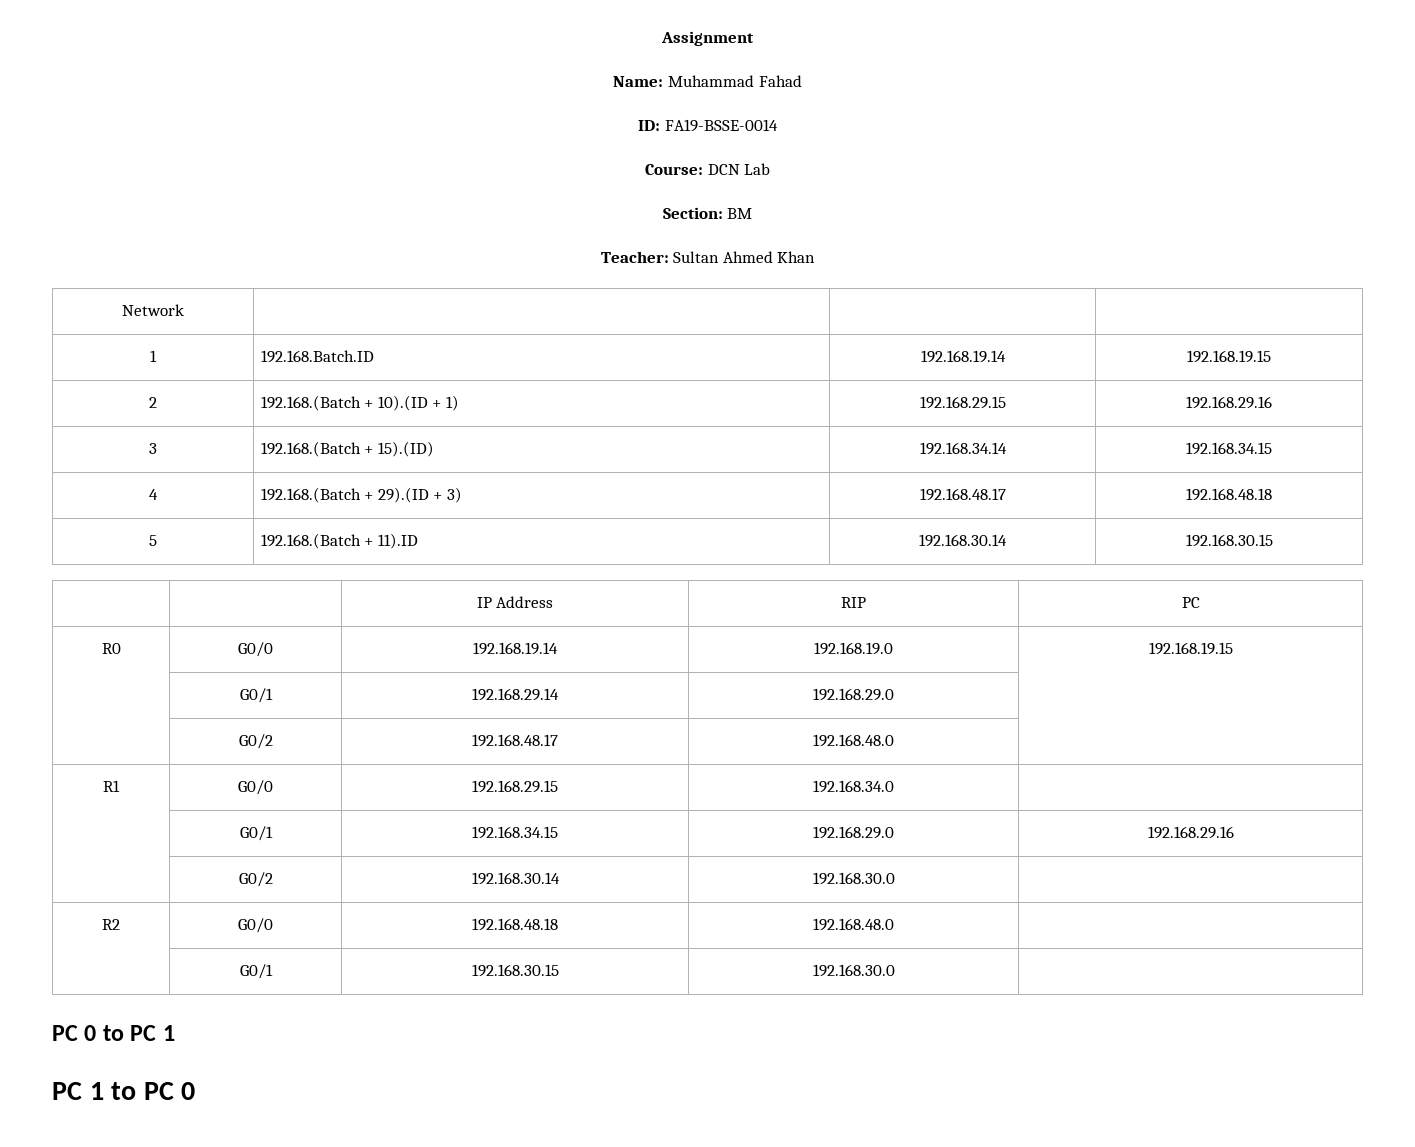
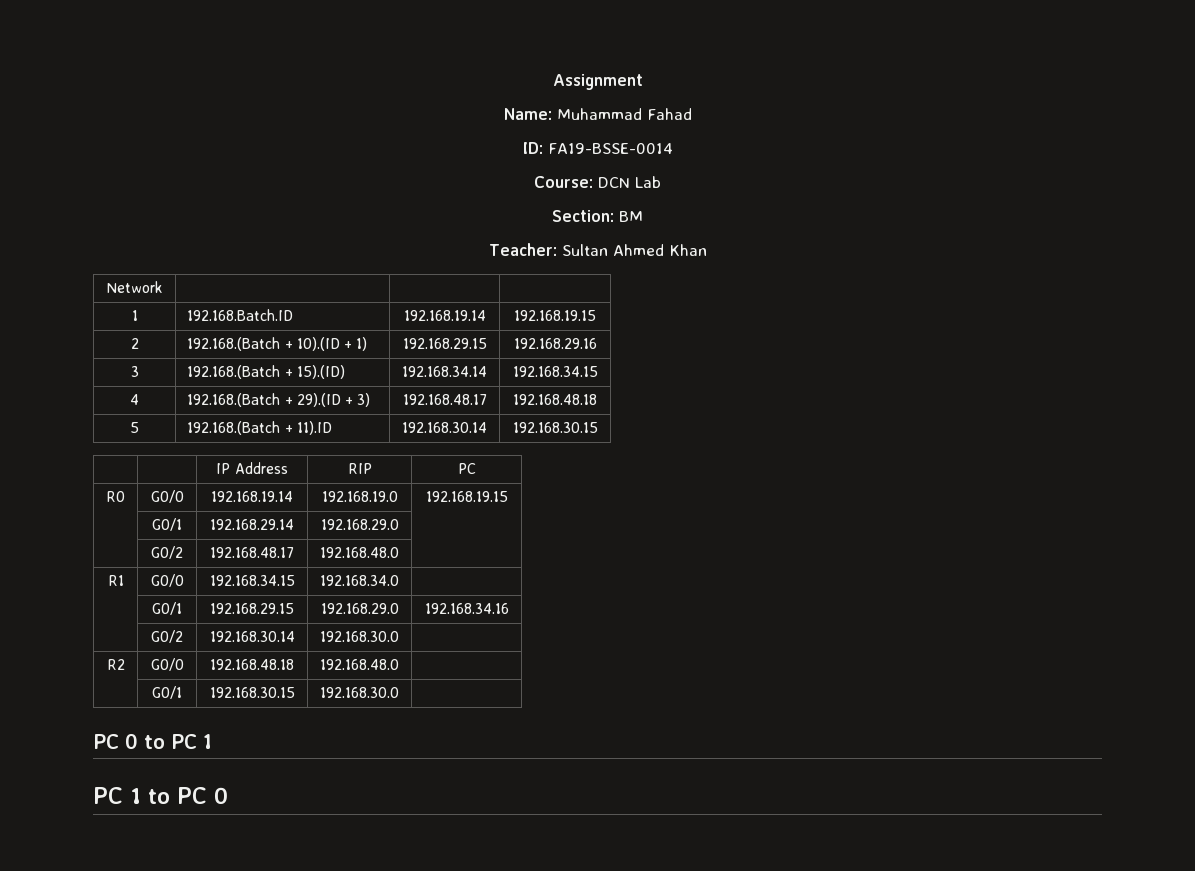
[472,780,558,793] 192.168.29.15 -> [209,575,295,586] 192.168.34.15
[472,826,558,839] [813,826,894,839] [1147,826,1234,839] 192.168.34.15 | 192.168.29.0 | 192.168.29.16 -> [210,603,294,614] [320,603,399,614] [424,603,509,614] 192.168.29.15 | 192.168.29.0 | 192.168.34.16

